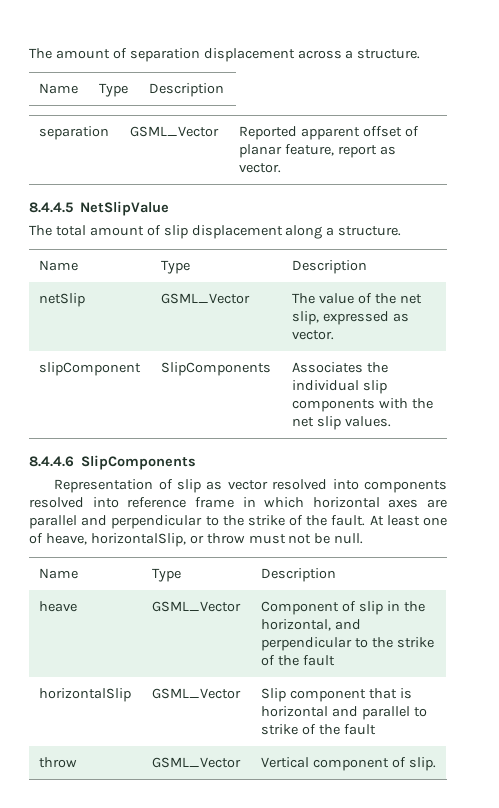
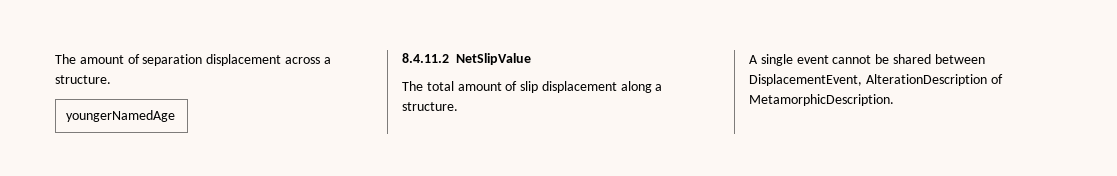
[39,83,79,94] [99,83,129,97] [149,83,225,97] [39,126,110,140] [130,126,220,137] [239,126,419,140] [239,144,396,158] [239,163,282,173] [29,202,73,213] Name | Type | Description // separation | GSML_Vector | Reported apparent offset of planar feature, report as vector. // 8.4.4.5 -> [66,110,176,122] [402,53,449,63] youngerNamedAge // 8.4.11.2
[39,260,79,271] [161,260,191,274] [292,260,368,274] [39,293,86,307] [161,293,251,304] [292,293,422,304] [292,311,409,325] [292,330,335,340] [39,362,142,376] [161,362,272,376] [292,362,388,373] [292,380,387,394] [292,398,433,412] [292,416,391,430] [29,455,197,470] [54,479,447,493] [29,497,447,508] [29,515,448,529] [29,533,364,547] [39,568,79,579] [152,568,182,582] [261,568,337,582] [39,601,78,612] [152,601,242,612] [261,601,425,615] [261,619,361,631] [261,637,434,651] [261,655,335,666] [39,688,132,702] [152,688,242,699] [261,688,412,702] [261,706,427,720] [261,724,376,735] [39,757,78,768] [152,757,242,768] [261,757,436,771] // Name | Type | Description // netSlip | GSML_Vector | The value of the net slip, expressed as vector. // slipComponent | SlipComponents | Associates the individual slip components with the net slip values. // 8.4.4.6 SlipComponents // Representation of slip as vector resolved into components resolved into reference frame in which horizontal axes are parallel and perpendicular to the strike of the fault. At least one of heave, horizontalSlip, or throw must not be null. // Name | Type | Description // heave | GSML_Vector | Component of slip in the horizontal, and perpendicular to the strike of the fault // horizontalSlip | GSML_Vector | Slip component that is horizontal and parallel to strike of the fault // throw | GSML_Vector | Vertical component of slip. -> [749,54,985,66] [749,74,1003,86] [749,94,894,106] // A single event cannot be shared between DisplacementEvent, AlterationDescription of MetamorphicDescription.

